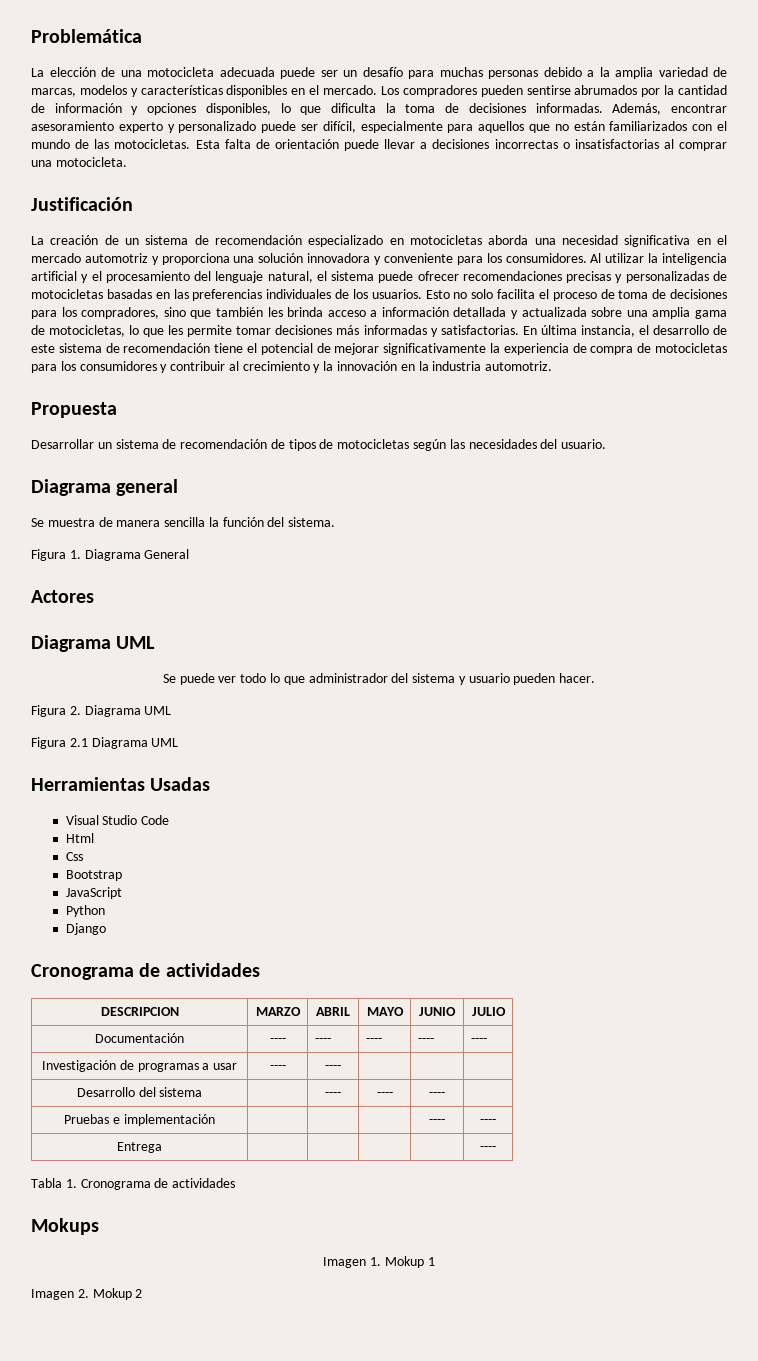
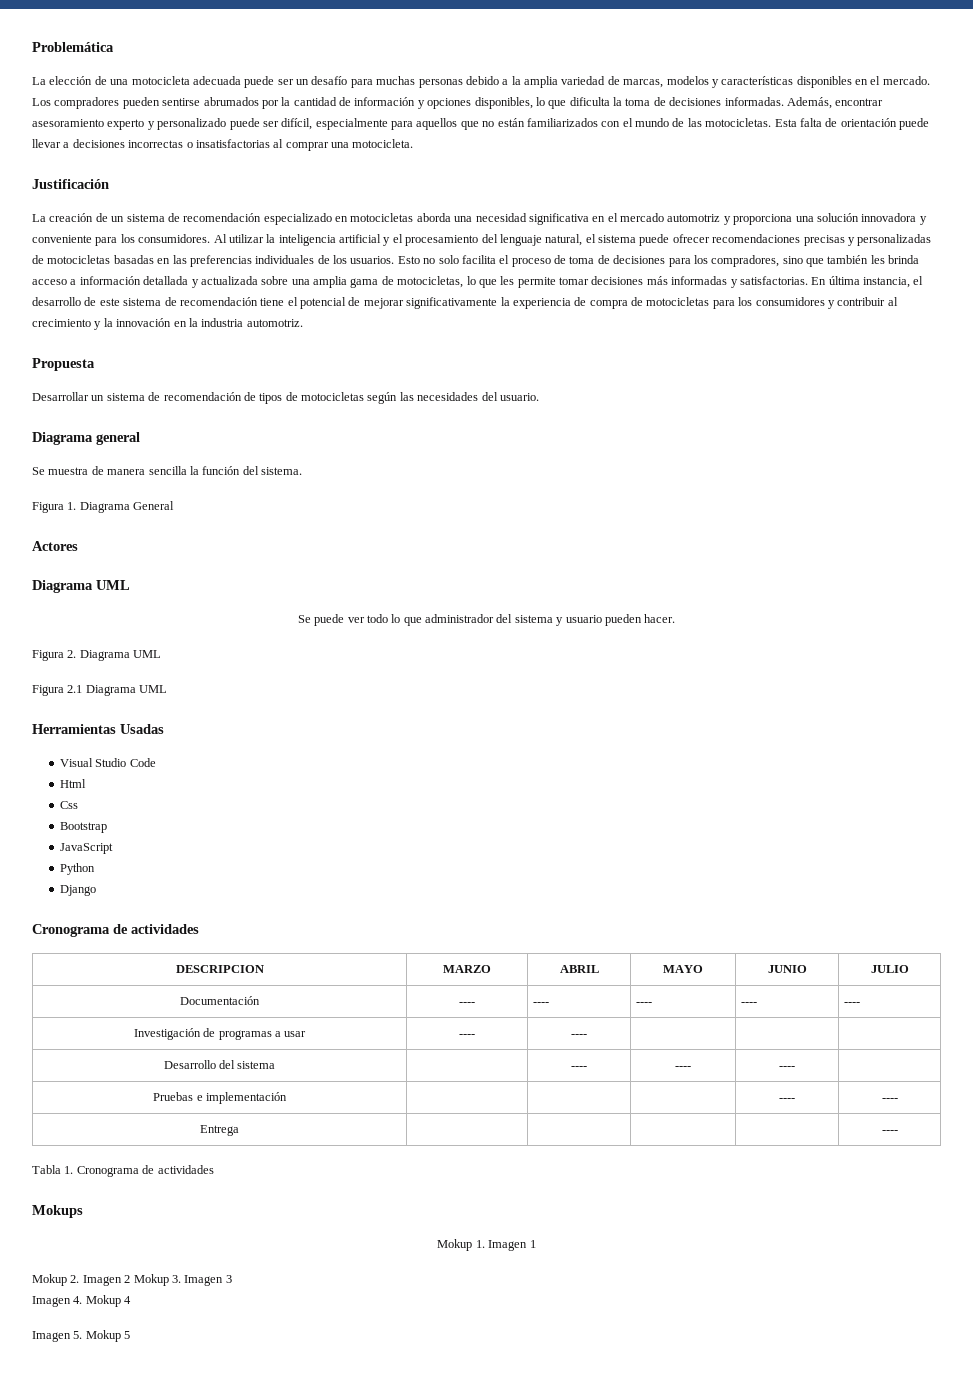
[323,1256,435,1268] [31,1288,143,1300] Imagen 1. Mokup 1 // Imagen 2. Mokup 2 -> [437,1239,536,1251] [32,1274,232,1286] [32,1295,132,1307] [32,1330,131,1342] Mokup 1. Imagen 1 // Mokup 2. Imagen 2 Mokup 3. Imagen 3 // Imagen 4. Mokup 4 // Imagen 5. Mokup 5

